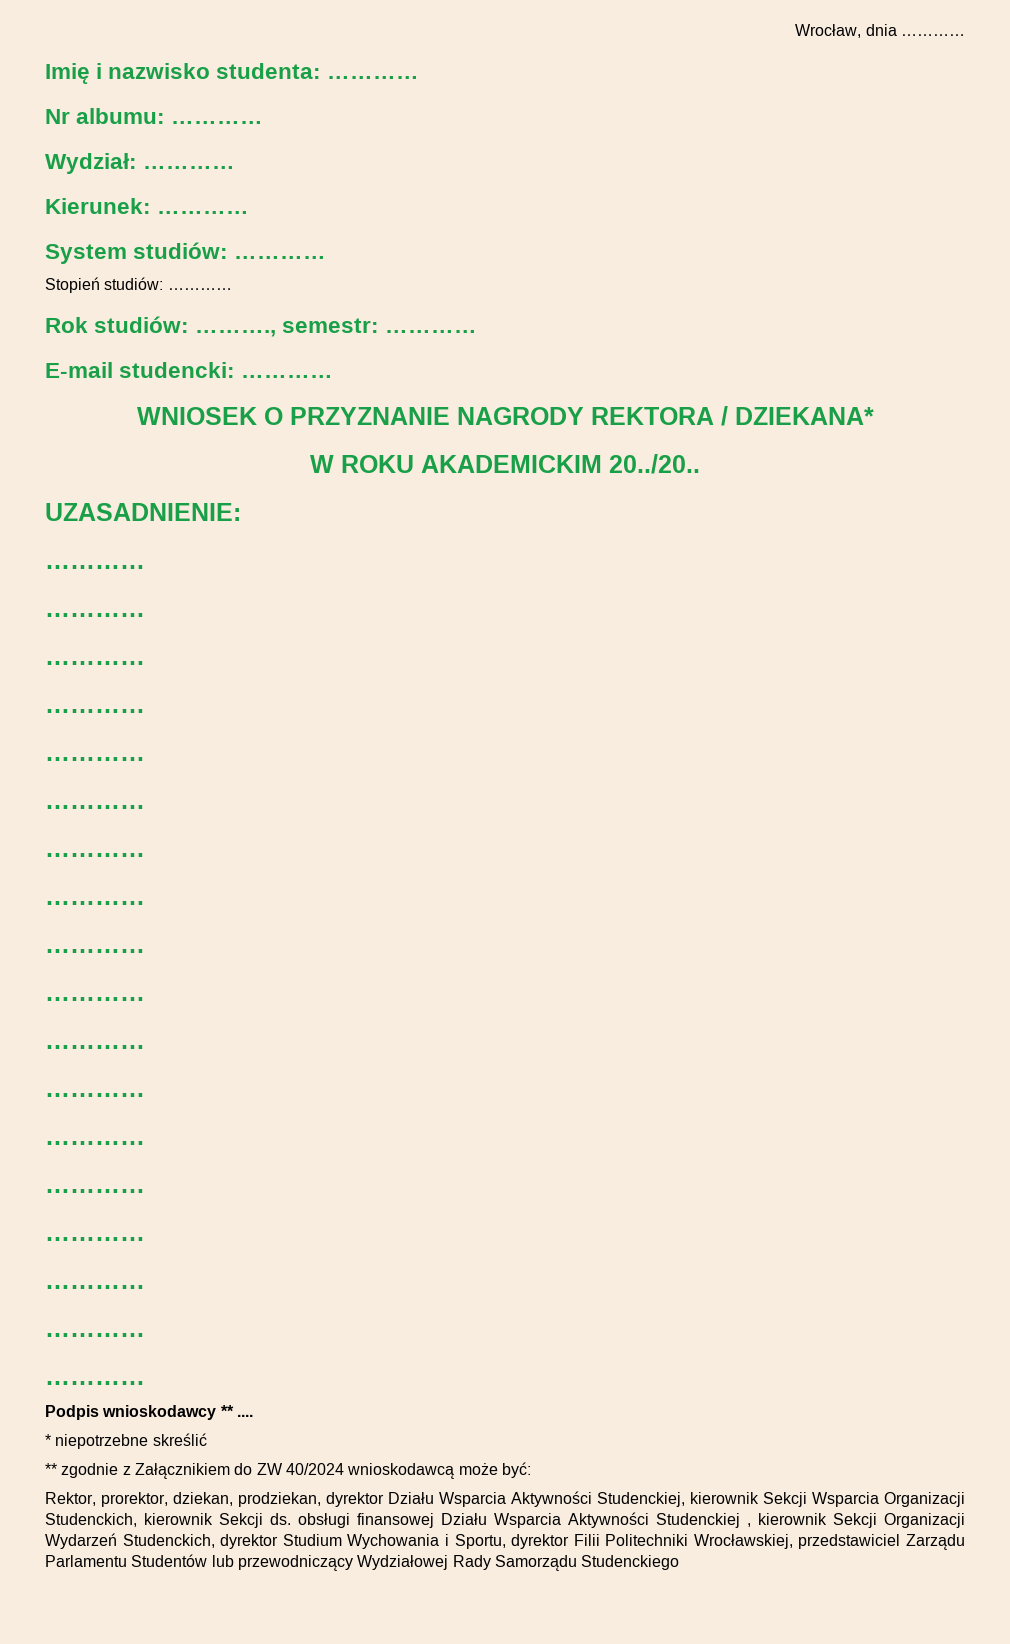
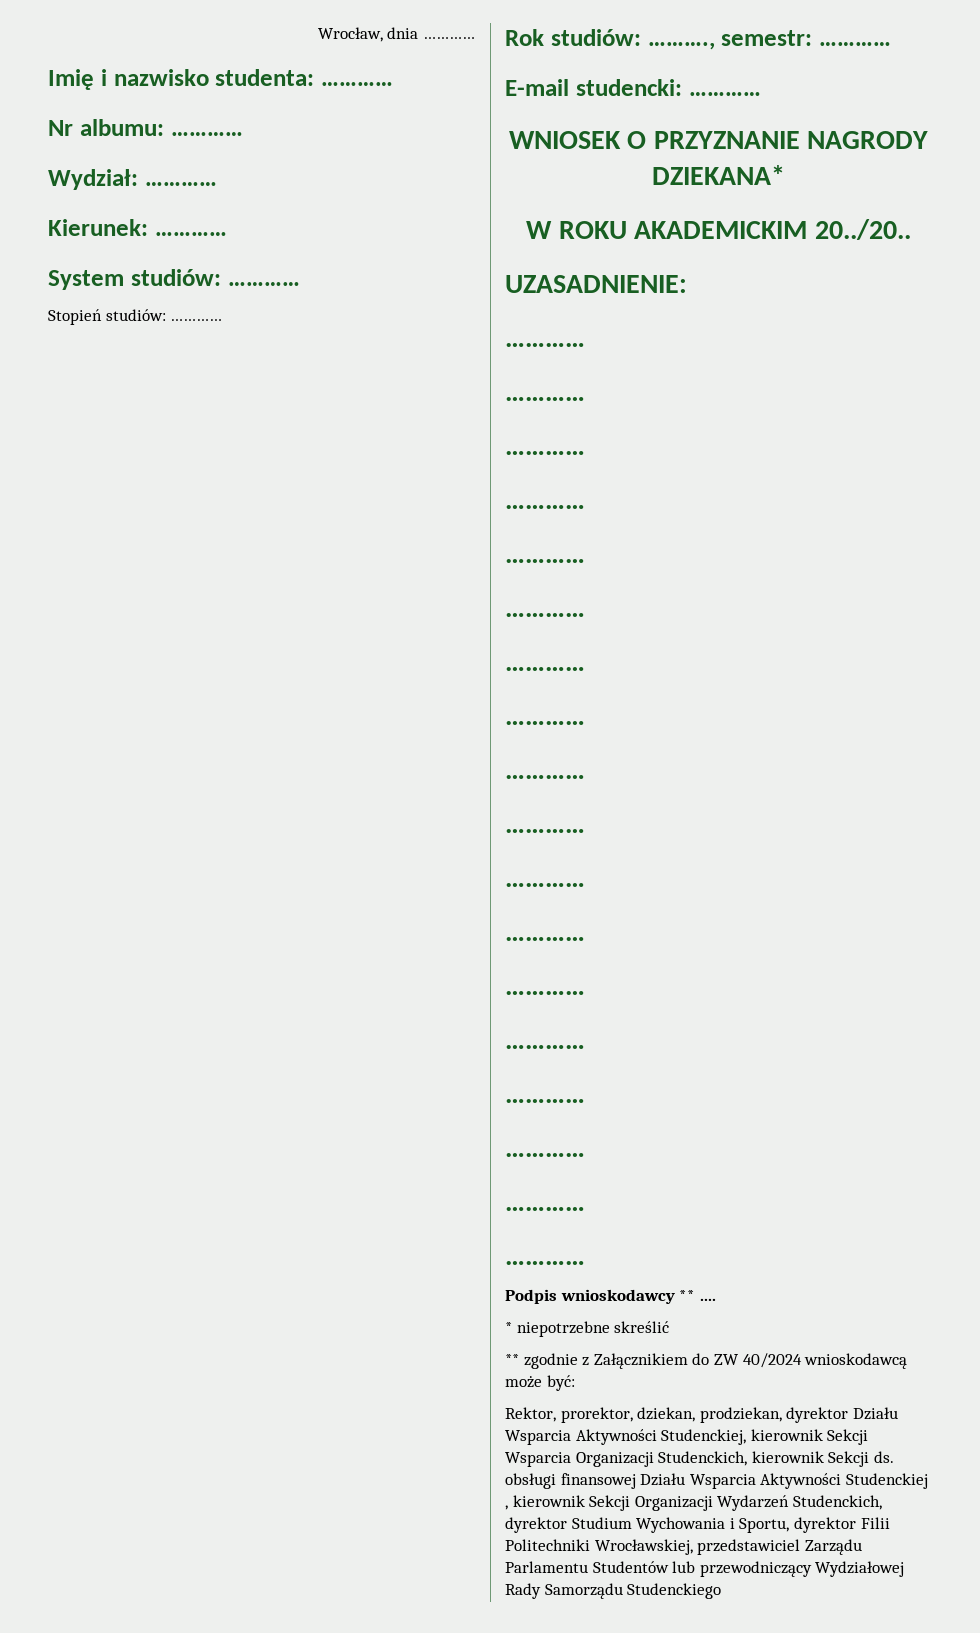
[590,406,728,426] REKTORA / -> (929, 140) none

